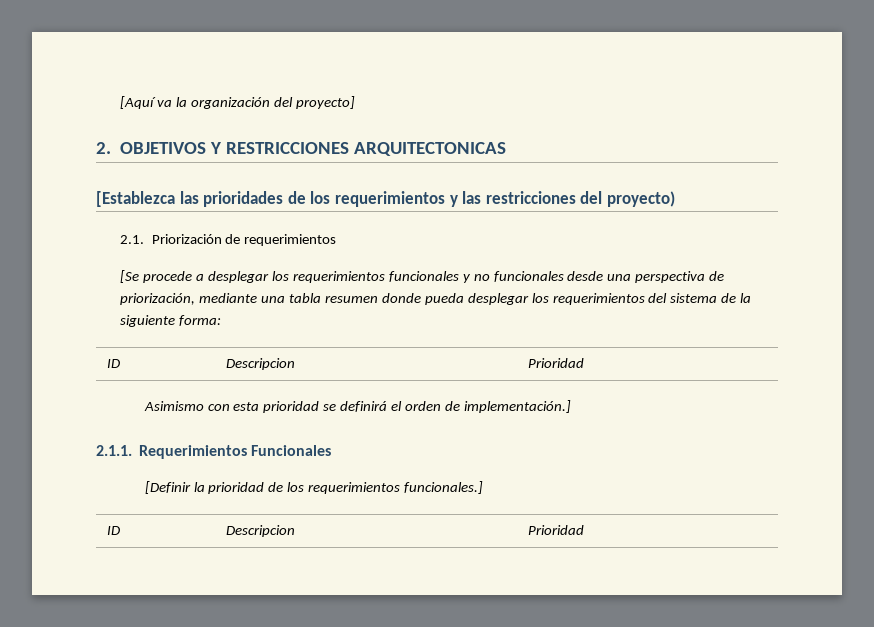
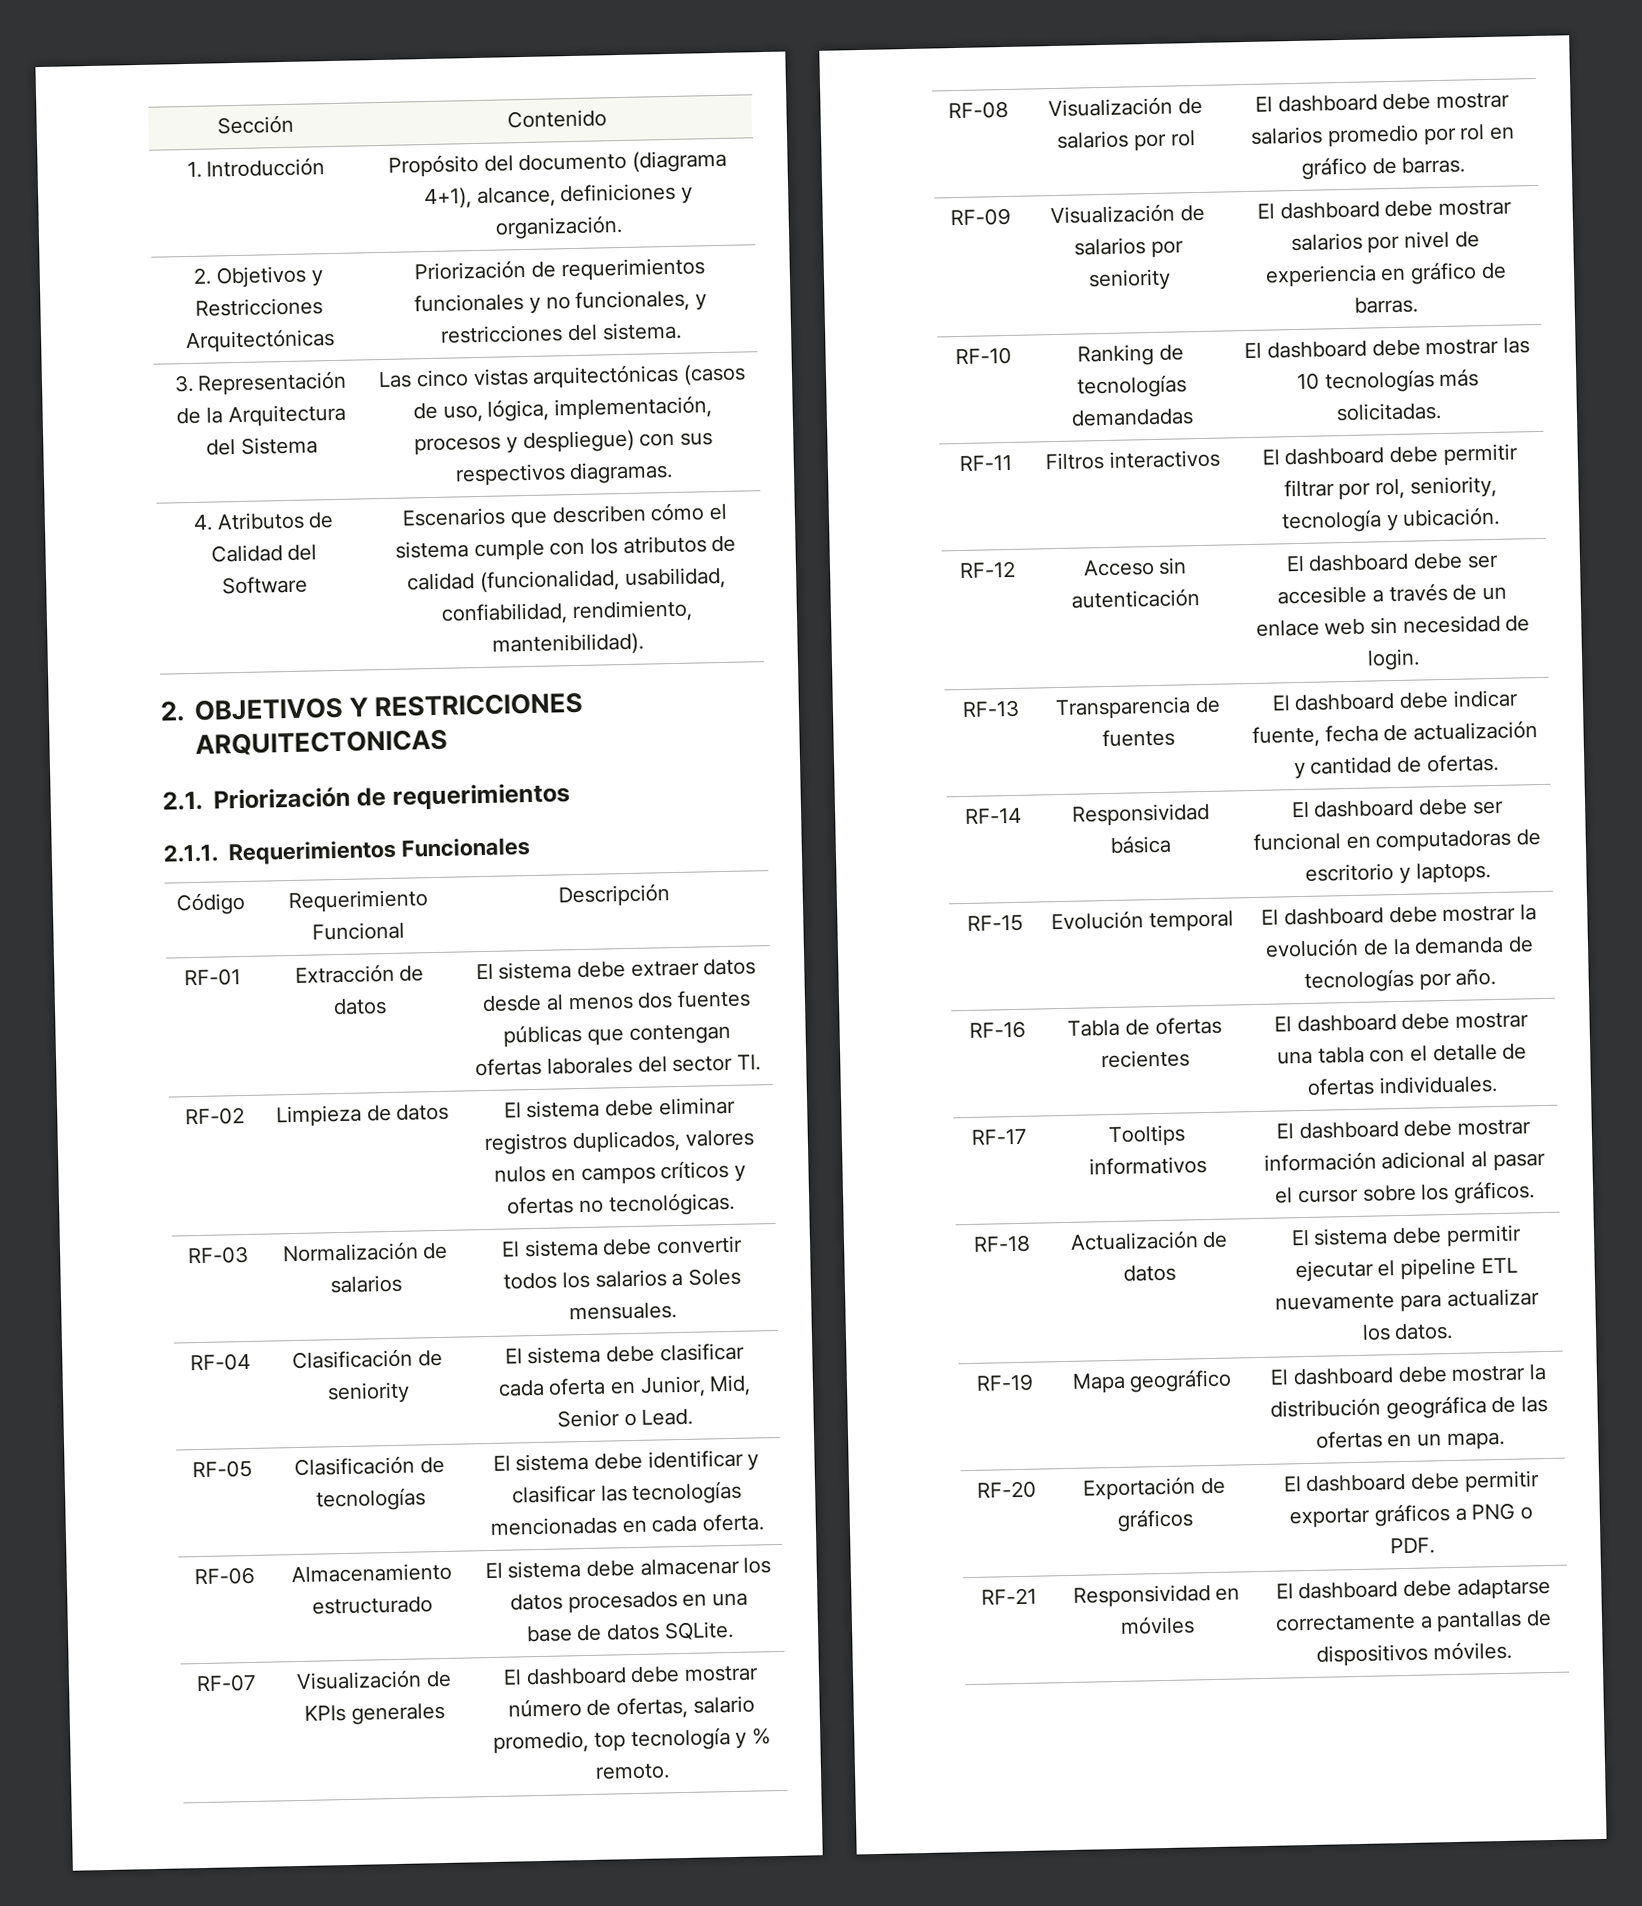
[120,96,355,109] [Aquí va la organización del proyecto] -> [216,114,294,135] [506,109,607,129] [186,157,326,179] [387,149,728,178] [423,182,694,210] [495,214,623,240] [193,265,324,289] [195,297,323,317] [184,327,335,354] [414,257,705,282] [414,289,707,314] [440,321,682,344] [173,370,348,396] [176,403,346,428] [206,436,318,456] [378,363,746,389] [412,395,713,423] [414,429,713,456] [454,460,674,487] [192,511,335,531] [210,544,318,563] [222,575,308,595] [402,502,727,529] [394,535,737,562] [407,566,726,593] [441,599,693,626] [491,632,644,657] Sección | Contenido // 1. Introducción | Propósito del documento (diagrama 4+1), alcance, definiciones y organización. // 2. Objetivos y Restricciones Arquitectónicas | Priorización de requerimientos funcionales y no funcionales, y restricciones del sistema. // 3. Representación de la Arquitectura del Sistema | Las cinco vistas arquitectónicas (casos de uso, lógica, implementación, procesos y despliegue) con sus respectivos diagramas. // 4. Atributos de Calidad del Software | Escenarios que describen cómo el sistema cumple con los atributos de calidad (funcionalidad, usabilidad, confiabilidad, rendimiento, mantenibilidad).
[96,191,675,207] [120,234,337,246] [120,270,725,283] [120,293,752,305] [120,315,222,327] [107,359,121,368] [226,358,296,370] [528,358,585,368] [143,400,571,413] [96,445,332,459] [144,481,484,494] [107,526,121,535] [226,525,296,537] [528,525,585,535] [Establezca las prioridades de los requerimientos y las restricciones del proyecto) // 2.1. Priorización de requerimientos // [Se procede a desplegar los requerimientos funcionales y no funcionales desde una perspectiva de priorización, mediante una tabla resumen donde pueda desplegar los requerimientos del sistema de la siguiente forma: // ID | Descripcion | Prioridad // Asimismo con esta prioridad se definirá el orden de implementación.] // 2.1.1. Requerimientos Funcionales // [Definir la prioridad de los requerimientos funcionales.] // ID | Descripcion | Prioridad -> [162,782,570,811] [163,837,530,866] [175,891,246,916] [287,889,429,914] [312,921,405,941] [558,883,670,908] [183,968,241,987] [294,963,425,984] [333,998,387,1016] [475,958,757,980] [482,989,751,1013] [503,1023,731,1048] [475,1054,761,1077] [185,1107,245,1126] [275,1103,450,1128] [503,1096,736,1119] [484,1129,754,1156] [494,1159,746,1186] [507,1191,735,1217] [186,1245,249,1265] [281,1241,449,1263] [329,1274,402,1294] [500,1235,744,1258] [503,1267,741,1290] [569,1302,677,1321] [189,1352,251,1372] [292,1348,443,1370] [326,1381,410,1405] [504,1342,745,1365] [497,1374,752,1398] [556,1408,694,1428] [191,1459,253,1479] [294,1455,445,1477] [315,1487,426,1512] [492,1449,760,1472] [511,1480,743,1506] [489,1513,765,1536] [193,1566,255,1586] [291,1562,452,1584] [312,1596,433,1615] [484,1557,772,1579] [509,1591,749,1614] [525,1620,734,1643] [196,1673,257,1693] [296,1669,452,1691] [304,1702,445,1725] [502,1665,760,1686] [507,1695,755,1720] [493,1727,771,1754] [595,1763,670,1780] [947,100,1009,120] [1048,96,1203,118] [1056,130,1196,152] [1254,92,1511,113] [1250,124,1515,148] [1300,156,1466,180] [949,207,1011,227] [1050,203,1205,225] [1074,237,1184,259] [1087,268,1171,292] [1256,199,1513,220] [1290,230,1480,254] [1264,261,1507,288] [1354,296,1418,314] [954,346,1012,366] [1077,343,1184,367] [1076,374,1187,399] [1070,408,1194,427] [1244,337,1530,359] [1296,368,1480,394] [1335,402,1442,422] [958,454,1013,472] [1045,449,1220,471] [1261,443,1519,466] [1283,475,1497,501] [1280,506,1501,534] [959,560,1016,579] [1082,557,1188,577] [1071,588,1200,609] [1285,552,1499,572] [1277,582,1507,605] [1255,614,1531,637] [1367,648,1420,671] [961,699,1020,719] [1055,696,1221,721] [1102,728,1175,748] [1271,689,1519,712] [1251,720,1539,749] [1293,753,1499,780] [964,807,1022,824] [1070,802,1210,827] [1110,834,1171,854] [1290,798,1504,818] [1252,829,1542,853] [1305,862,1491,884] [966,914,1024,932] [1051,910,1234,933] [1261,904,1537,926] [1265,936,1534,958] [1303,967,1497,993] [968,1020,1026,1039] [1067,1016,1222,1037] [1101,1049,1190,1069] [1273,1012,1530,1033] [1276,1043,1528,1065] [1307,1074,1498,1096] [971,1128,1028,1145] [1108,1124,1186,1148] [1088,1156,1207,1176] [1275,1119,1532,1140] [1263,1150,1546,1172] [1274,1180,1535,1204] [972,1234,1031,1253] [1069,1230,1229,1251] [1123,1264,1176,1282] [1290,1224,1522,1248] [1294,1257,1518,1283] [1275,1288,1540,1313] [1361,1322,1454,1341] [975,1373,1034,1392] [1071,1368,1233,1394] [1270,1364,1547,1386] [1269,1395,1549,1420] [1315,1430,1505,1451] [977,1480,1037,1499] [1082,1476,1226,1501] [1116,1508,1194,1532] [1282,1470,1540,1493] [1289,1502,1533,1529] [1389,1537,1435,1555] [981,1587,1037,1605] [1072,1584,1241,1608] [1119,1615,1195,1635] [1275,1577,1551,1600] [1274,1609,1553,1633] [1316,1640,1512,1667] 2.1. Priorización de requerimientos // 2.1.1. Requerimientos Funcionales // Código | Requerimiento Funcional | Descripción // RF-01 | Extracción de datos | El sistema debe extraer datos desde al menos dos fuentes públicas que contengan ofertas laborales del sector TI. // RF-02 | Limpieza de datos | El sistema debe eliminar registros duplicados, valores nulos en campos críticos y ofertas no tecnológicas. // RF-03 | Normalización de salarios | El sistema debe convertir todos los salarios a Soles mensuales. // RF-04 | Clasificación de seniority | El sistema debe clasificar cada oferta en Junior, Mid, Senior o Lead. // RF-05 | Clasificación de tecnologías | El sistema debe identificar y clasificar las tecnologías mencionadas en cada oferta. // RF-06 | Almacenamiento estructurado | El sistema debe almacenar los datos procesados en una base de datos SQLite. // RF-07 | Visualización de KPIs generales | El dashboard debe mostrar número de ofertas, salario promedio, top tecnología y % remoto. // RF-08 | Visualización de salarios por rol | El dashboard debe mostrar salarios promedio por rol en gráfico de barras. // RF-09 | Visualización de salarios por seniority | El dashboard debe mostrar salarios por nivel de experiencia en gráfico de barras. // RF-10 | Ranking de tecnologías demandadas | El dashboard debe mostrar las 10 tecnologías más solicitadas. // RF-11 | Filtros interactivos | El dashboard debe permitir filtrar por rol, seniority, tecnología y ubicación. // RF-12 | Acceso sin autenticación | El dashboard debe ser accesible a través de un enlace web sin necesidad de login. // RF-13 | Transparencia de fuentes | El dashboard debe indicar fuente, fecha de actualización y cantidad de ofertas. // RF-14 | Responsividad básica | El dashboard debe ser funcional en computadoras de escritorio y laptops. // RF-15 | Evolución temporal | El dashboard debe mostrar la evolución de la demanda de tecnologías por año. // RF-16 | Tabla de ofertas recientes | El dashboard debe mostrar una tabla con el detalle de ofertas individuales. // RF-17 | Tooltips informativos | El dashboard debe mostrar información adicional al pasar el cursor sobre los gráficos. // RF-18 | Actualización de datos | El sistema debe permitir ejecutar el pipeline ETL nuevamente para actualizar los datos. // RF-19 | Mapa geográfico | El dashboard debe mostrar la distribución geográfica de las ofertas en un mapa. // RF-20 | Exportación de gráficos | El dashboard debe permitir exportar gráficos a PNG o PDF. // RF-21 | Responsividad en móviles | El dashboard debe adaptarse correctamente a pantallas de dispositivos móviles.

